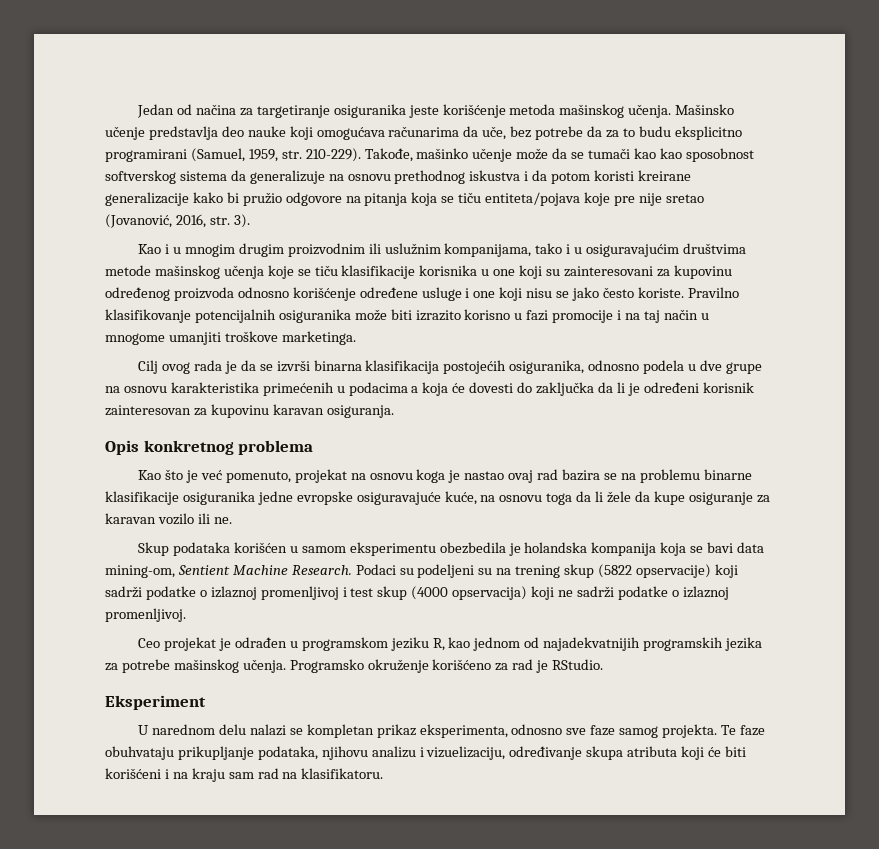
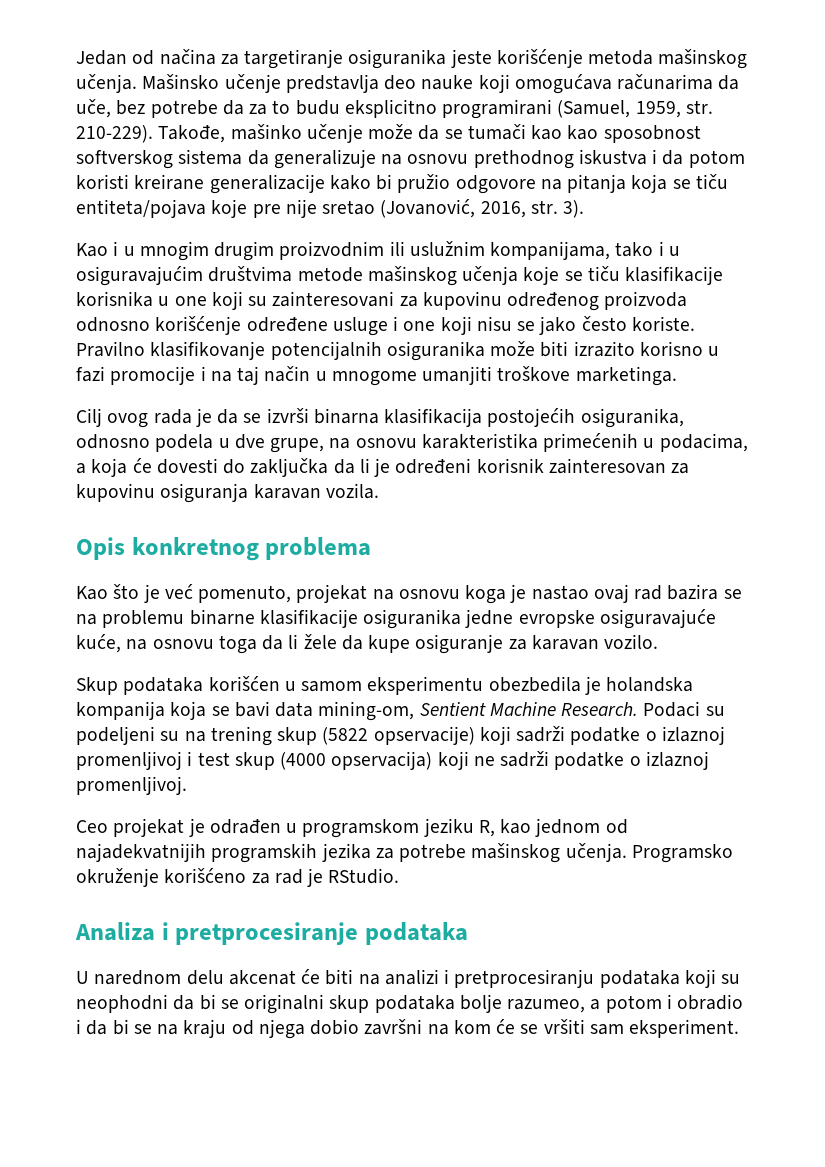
[725,362,762,374] grupe -> [270,438,325,453] grupe,
[348,382,408,396] podacima -> [659,433,748,452] podacima,
[272,404,394,418] karavan osiguranja. -> [160,483,379,503] osiguranja karavan vozila.
[157,513,232,525] vozilo ili ne. -> [604,634,659,649] vozilo.
[105,695,206,710] Eksperiment -> [75,922,468,945] Analiza i pretprocesiranje podataka
[249,724,765,738] [105,746,746,760] [105,768,384,782] nalazi se kompletan prikaz eksperimenta, odnosno sve faze samog projekta. Te faze obuhvataju prikupljanje podataka, njihovu analizu i vizuelizaciju, određivanje skupa atributa koji će biti korišćeni i na kraju sam rad na klasifikatoru. -> [228,969,741,988] [76,994,744,1014] [76,1019,740,1039] akcenat će biti na analizi i pretprocesiranju podataka koji su neophodni da bi se originalni skup podataka bolje razumeo, a potom i obradio i da bi se na kraju od njega dobio završni na kom će se vršiti sam eksperiment.

